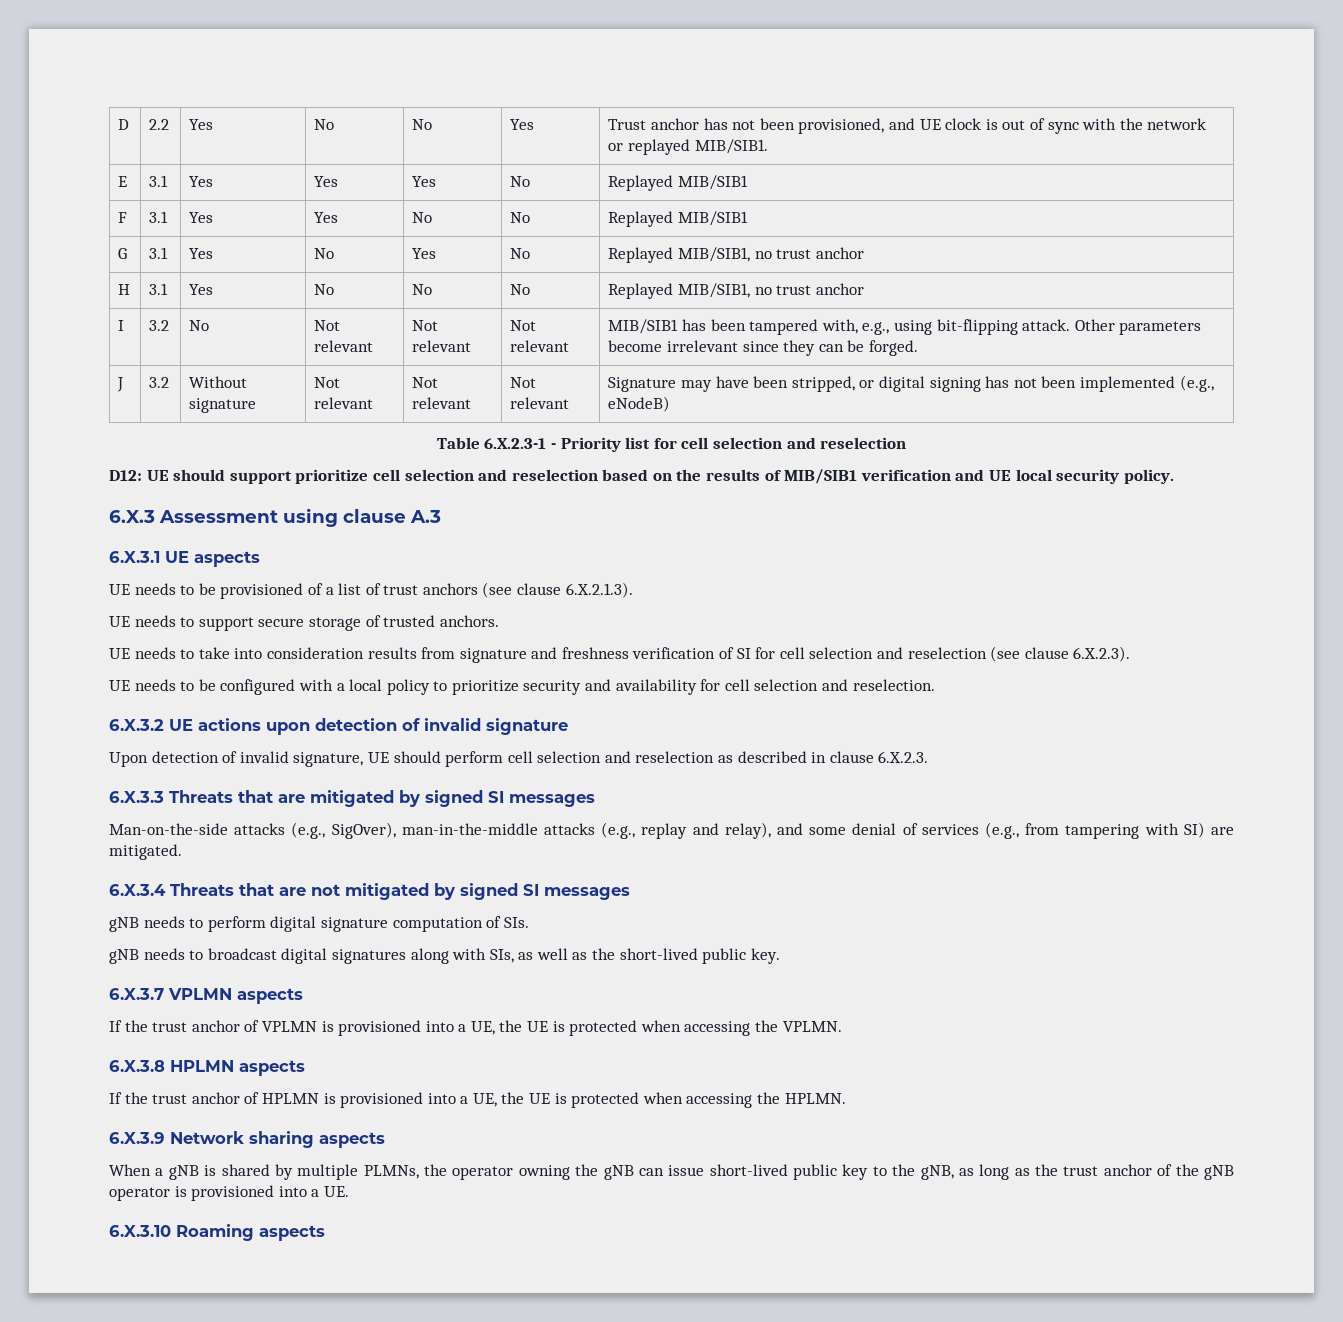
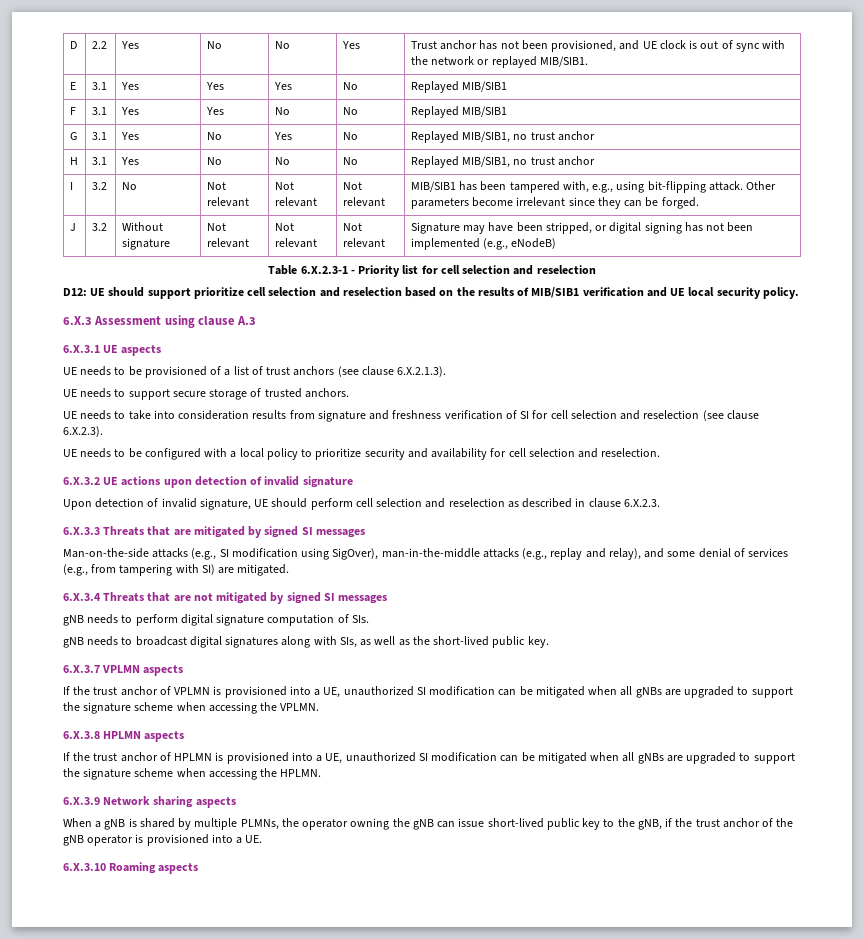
(326, 830) none -> [219,548,330,560] SI modification using
[499,1020,638,1036] the UE is protected -> [343,686,793,698] [63,702,174,714] unauthorized SI modification can be mitigated when all gNBs are upgraded to support the signature scheme
[501,1092,640,1108] the UE is protected -> [345,752,795,764] [63,768,174,780] unauthorized SI modification can be mitigated when all gNBs are upgraded to support the signature scheme
[958,1164,1030,1180] as long as -> [665,818,673,827] if

